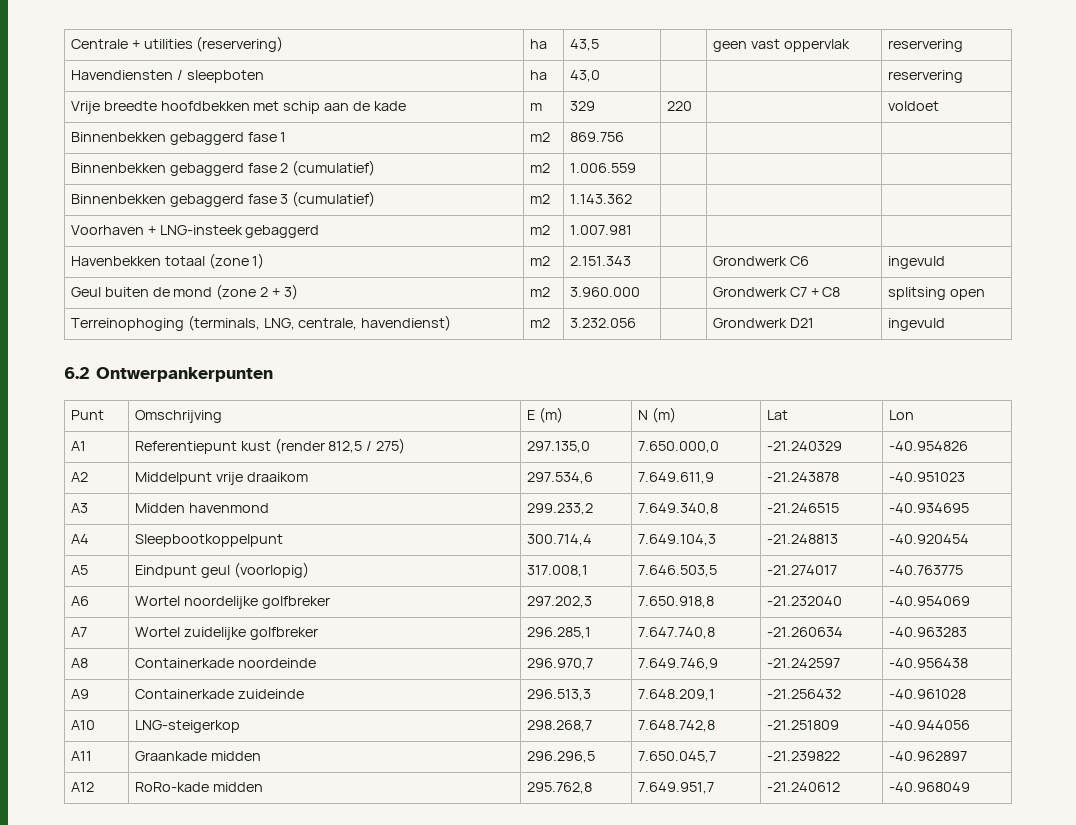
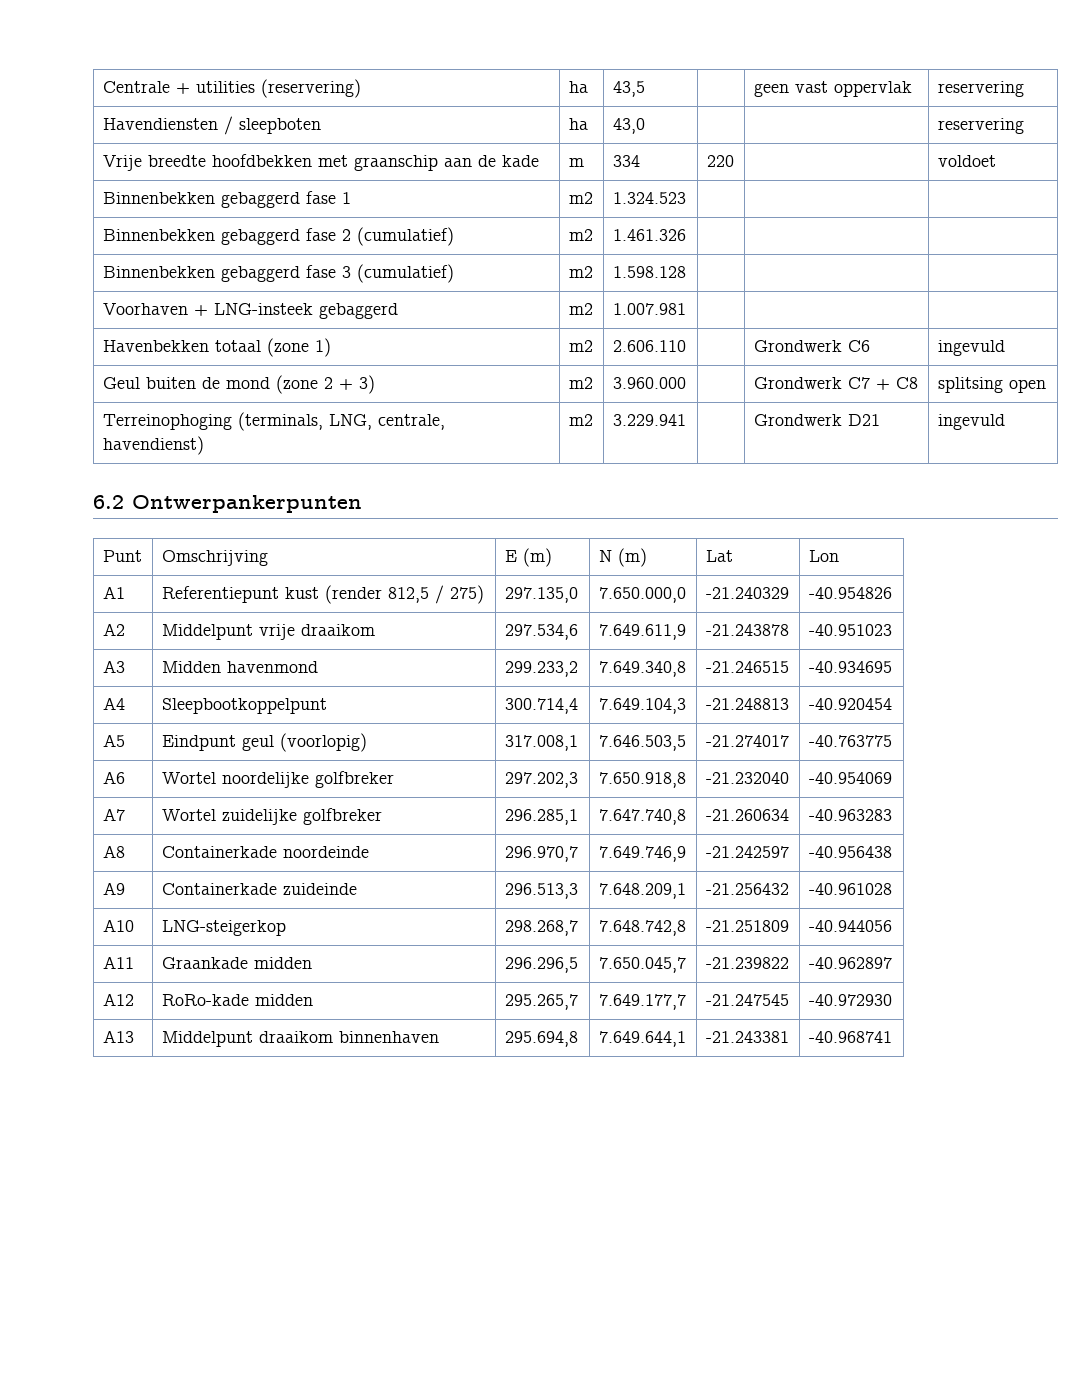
[283,101,321,114] schip -> [353,155,438,171] graanschip
[569,101,595,111] 329 -> [612,155,640,167] 334
[569,132,624,142] 869.756 -> [612,192,686,204] 1.324.523
[569,163,636,173] 1.006.559 -> [612,229,686,241] 1.461.326
[569,194,632,204] 1.143.362 -> [612,266,686,278] 1.598.128
[569,256,631,266] 2.151.343 -> [612,340,686,352] 2.606.110
[569,318,636,328] 3.232.056 -> [612,414,686,426] 3.229.941
[526,782,592,794] [637,782,714,794] [766,782,840,792] [888,782,970,792] 295.762,8 | 7.649.951,7 | -21.240612 | -40.968049 -> [504,994,578,1010] [598,994,686,1010] [705,994,789,1006] [808,994,892,1006] [102,1030,134,1043] [161,1031,439,1047] [504,1031,578,1047] [598,1031,686,1047] [705,1031,789,1043] [808,1031,892,1043] 295.265,7 | 7.649.177,7 | -21.247545 | -40.972930 // A13 | Middelpunt draaikom binnenhaven | 295.694,8 | 7.649.644,1 | -21.243381 | -40.968741

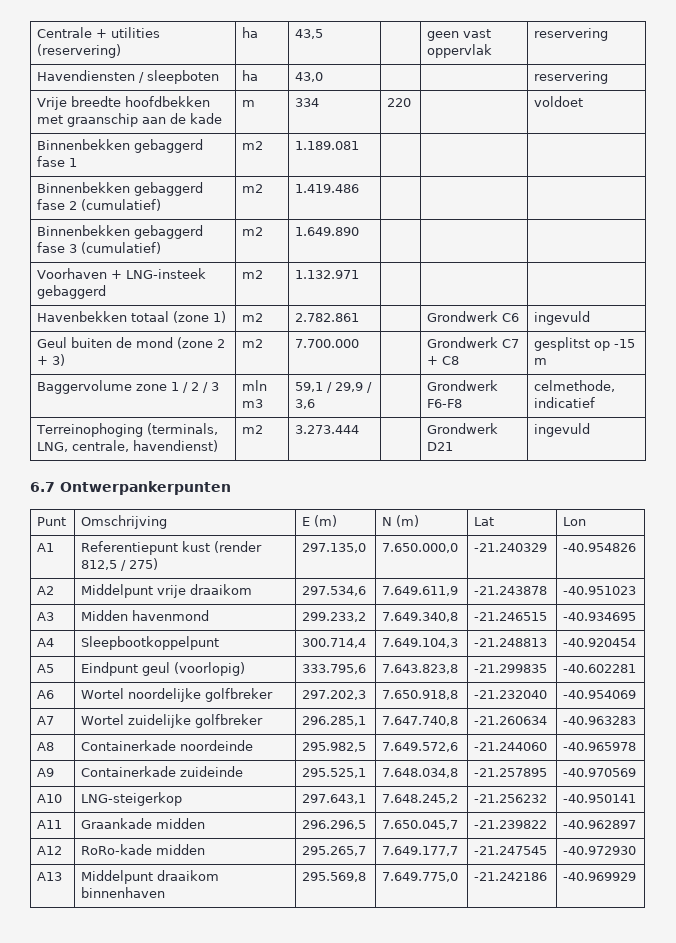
[612,192,686,204] 1.324.523 -> [295,141,360,150] 1.189.081
[612,229,686,241] 1.461.326 -> [295,184,360,193] 1.419.486
[612,266,686,278] 1.598.128 -> [295,227,360,236] 1.649.890
[612,303,686,315] 1.007.981 -> [295,270,360,279] 1.132.971
[612,340,686,352] 2.606.110 -> [295,313,360,322] 2.782.861
[612,377,686,389] 3.960.000 -> [295,339,360,348] 7.700.000
[937,377,1046,393] splitsing open -> [534,337,636,351] [534,358,548,365] [37,380,220,394] [242,380,268,391] [242,399,264,408] [295,382,373,393] [295,399,316,409] [427,380,499,391] [427,399,463,408] [534,380,616,392] [534,397,596,408] gesplitst op -15 m // Baggervolume zone 1 / 2 / 3 | mln m3 | 59,1 / 29,9 / 3,6 | | Grondwerk F6-F8 | celmethode, indicatief
[612,414,686,426] 3.229.941 -> [295,425,360,434] 3.273.444
[93,495,124,509] 6.2 -> [30,482,55,492] 6.7
[504,735,578,751] [598,735,686,751] [705,735,789,747] [808,735,892,747] 317.008,1 | 7.646.503,5 | -21.274017 | -40.763775 -> [302,664,367,674] [382,664,459,674] [474,664,548,673] [563,664,637,673] 333.795,6 | 7.643.823,8 | -21.299835 | -40.602281
[504,846,578,862] [598,846,686,862] [705,846,789,858] [808,846,892,858] 296.970,7 | 7.649.746,9 | -21.242597 | -40.956438 -> [302,742,367,752] [382,742,459,752] [474,742,548,751] [563,742,637,751] 295.982,5 | 7.649.572,6 | -21.244060 | -40.965978
[504,883,578,899] [598,883,686,899] [705,883,789,895] [808,883,892,895] [102,919,134,932] [161,920,286,936] [504,920,578,936] [598,920,686,936] [705,920,789,932] [808,920,892,932] 296.513,3 | 7.648.209,1 | -21.256432 | -40.961028 // A10 | LNG-steigerkop | 298.268,7 | 7.648.742,8 | -21.251809 | -40.944056 -> [302,768,367,778] [382,768,459,778] [474,768,548,777] [563,768,637,777] [37,794,63,803] [81,792,183,806] [302,794,367,804] [382,794,459,804] [474,794,548,803] [563,794,637,803] 295.525,1 | 7.648.034,8 | -21.257895 | -40.970569 // A10 | LNG-steigerkop | 297.643,1 | 7.648.245,2 | -21.256232 | -40.950141
[504,1031,578,1047] [598,1031,686,1047] [705,1031,789,1043] [808,1031,892,1043] 295.694,8 | 7.649.644,1 | -21.243381 | -40.968741 -> [302,872,367,882] [382,872,459,882] [474,872,548,881] [563,872,637,881] 295.569,8 | 7.649.775,0 | -21.242186 | -40.969929

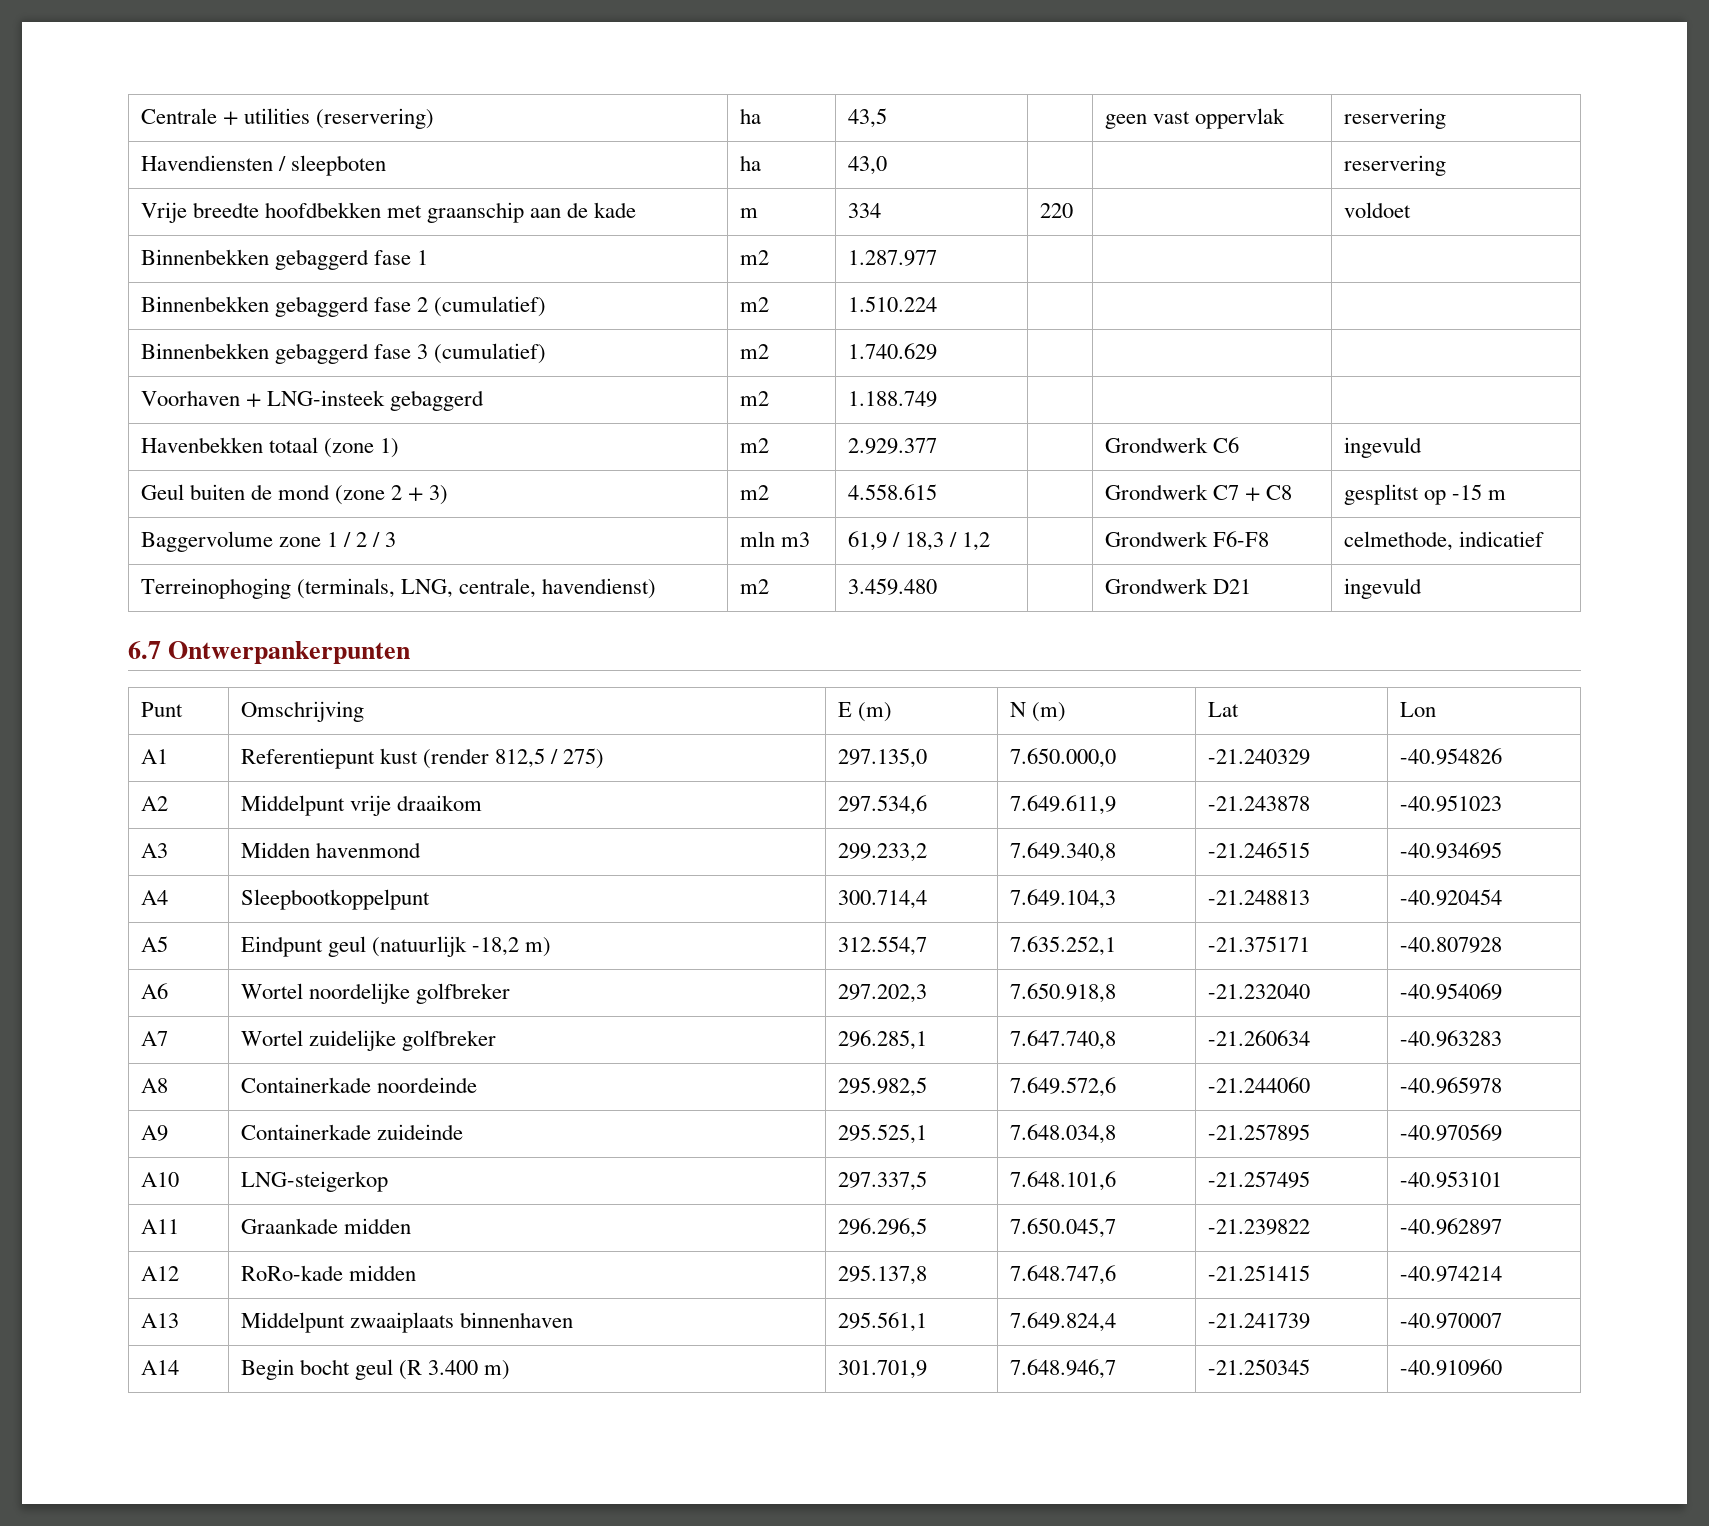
[295,141,360,150] 1.189.081 -> [847,250,937,266] 1.287.977
[295,184,360,193] 1.419.486 -> [847,296,937,312] 1.510.224
[295,227,360,236] 1.649.890 -> [847,343,937,360] 1.740.629
[295,270,360,279] 1.132.971 -> [847,391,937,407] 1.188.749
[295,313,360,322] 2.782.861 -> [847,438,937,454] 2.929.377
[295,339,360,348] 7.700.000 -> [847,484,937,500] 4.558.615
[295,382,373,393] [295,399,316,409] 59,1 / 29,9 / 3,6 -> [847,531,991,551] 61,9 / 18,3 / 1,2
[295,425,360,434] 3.273.444 -> [847,578,937,595] 3.459.480
[174,662,246,676] [302,664,367,674] [382,664,459,674] [474,664,548,673] [563,664,637,673] (voorlopig) | 333.795,6 | 7.643.823,8 | -21.299835 | -40.602281 -> [371,936,552,957] [837,936,927,956] [1009,936,1116,956] [1207,936,1310,952] [1399,937,1502,953] (natuurlijk -18,2 m) | 312.554,7 | 7.635.252,1 | -21.375171 | -40.807928
[302,794,367,804] [382,794,459,804] [474,794,548,803] [563,794,637,803] 297.643,1 | 7.648.245,2 | -21.256232 | -40.950141 -> [837,1171,927,1191] [1009,1171,1116,1191] [1207,1171,1310,1188] [1399,1171,1502,1188] 297.337,5 | 7.648.101,6 | -21.257495 | -40.953101
[302,846,367,856] [382,846,459,856] [474,846,548,855] [563,846,637,855] 295.265,7 | 7.649.177,7 | -21.247545 | -40.972930 -> [837,1265,927,1285] [1009,1265,1116,1285] [1207,1265,1310,1281] [1399,1266,1502,1282] 295.137,8 | 7.648.747,6 | -21.251415 | -40.974214
[157,870,220,881] draaikom -> [349,1312,454,1333] zwaaiplaats
[302,872,367,882] [382,872,459,882] [474,872,548,881] [563,872,637,881] 295.569,8 | 7.649.775,0 | -21.242186 | -40.969929 -> [837,1312,927,1332] [1009,1312,1116,1332] [1207,1313,1310,1329] [1399,1313,1502,1329] [140,1360,179,1375] [240,1359,511,1380] [837,1360,927,1379] [1009,1359,1116,1379] [1207,1359,1310,1375] [1399,1359,1502,1376] 295.561,1 | 7.649.824,4 | -21.241739 | -40.970007 // A14 | Begin bocht geul (R 3.400 m) | 301.701,9 | 7.648.946,7 | -21.250345 | -40.910960

